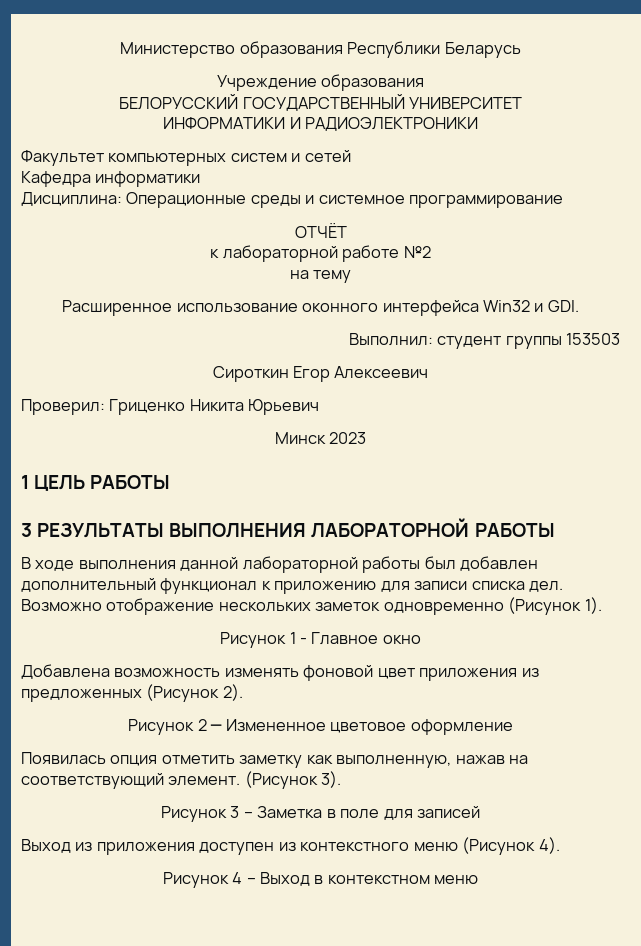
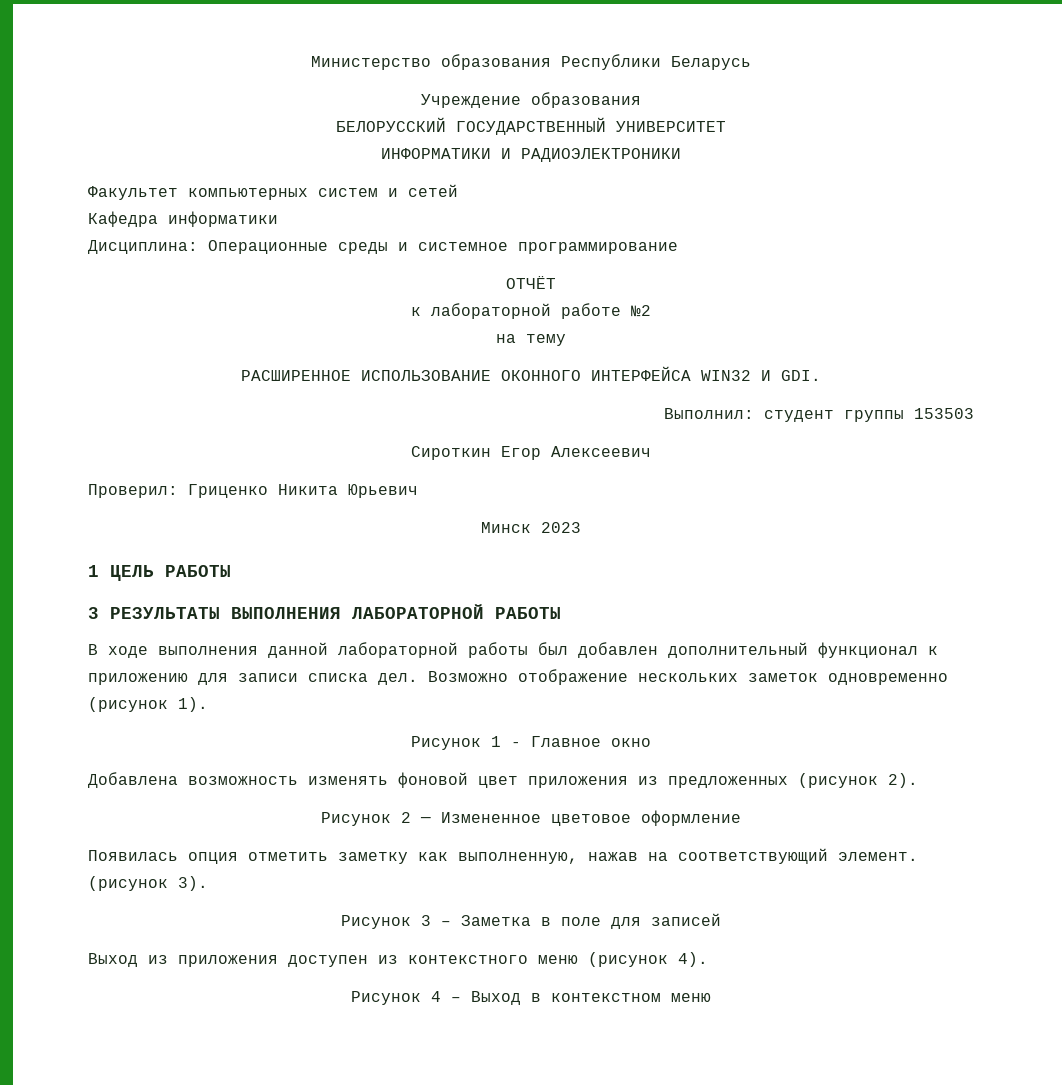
[62,300,544,316] Расширенное использование оконного интерфейса Win32 и -> [241,366,771,381] РАСШИРЕННОЕ ИСПОЛЬЗОВАНИЕ ОКОННОГО ИНТЕРФЕЙСА WIN32 И
[508,597,582,615] (Рисунок -> [88,697,168,712] (рисунок
[146,684,220,702] (Рисунок -> [798,773,878,788] (рисунок
[244,771,318,789] (Рисунок -> [88,876,168,891] (рисунок
[462,837,536,855] (Рисунок -> [588,952,668,967] (рисунок

